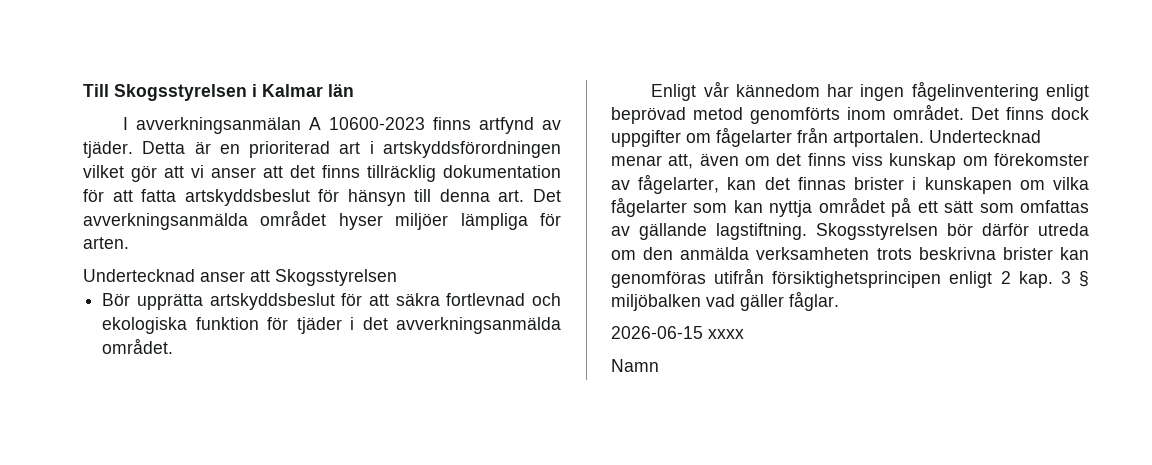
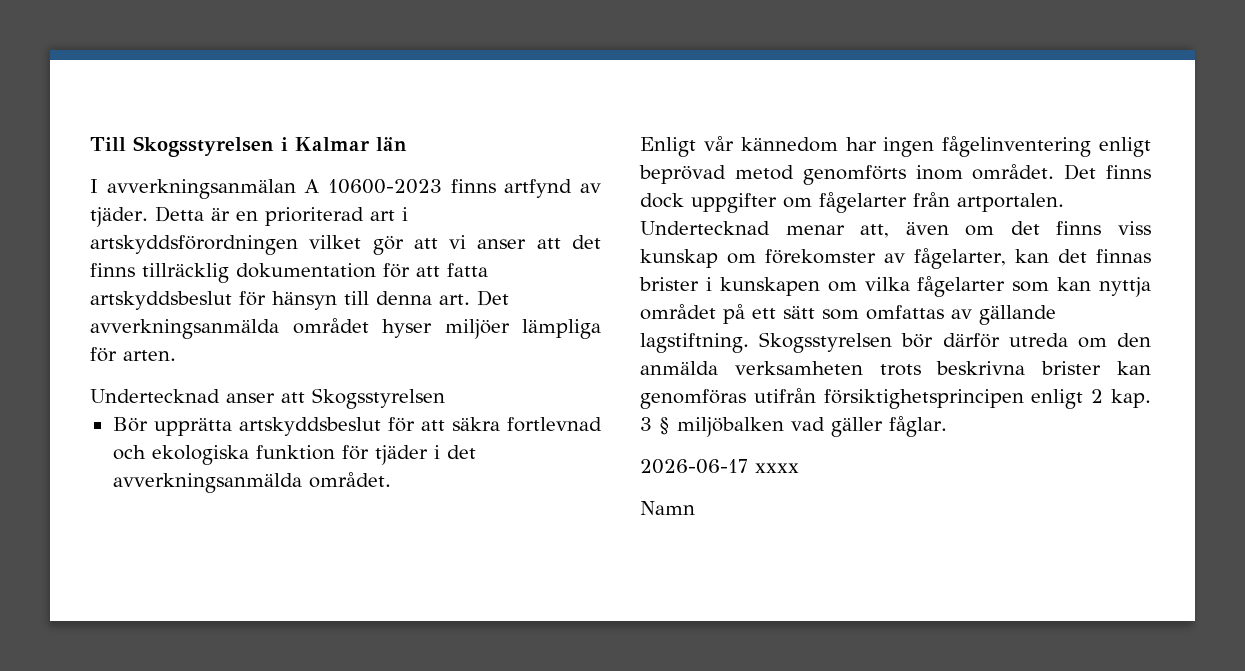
[611,326,703,339] 2026-06-15 -> [640,459,748,474] 2026-06-17

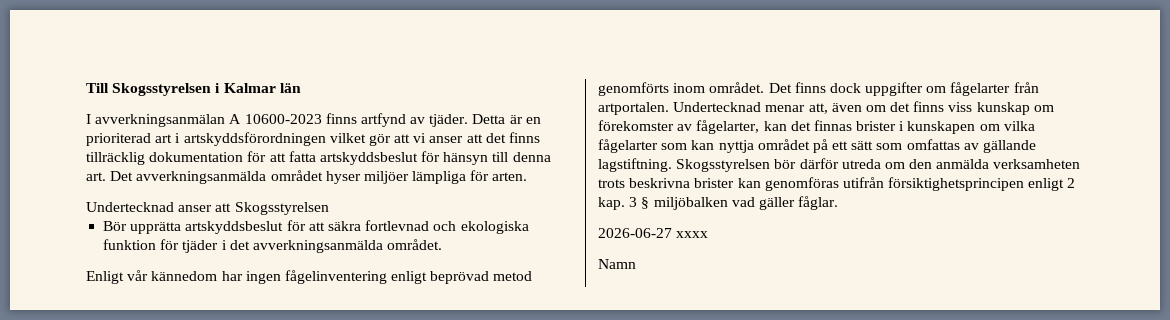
[640,459,748,474] 2026-06-17 -> [598,228,672,238] 2026-06-27

